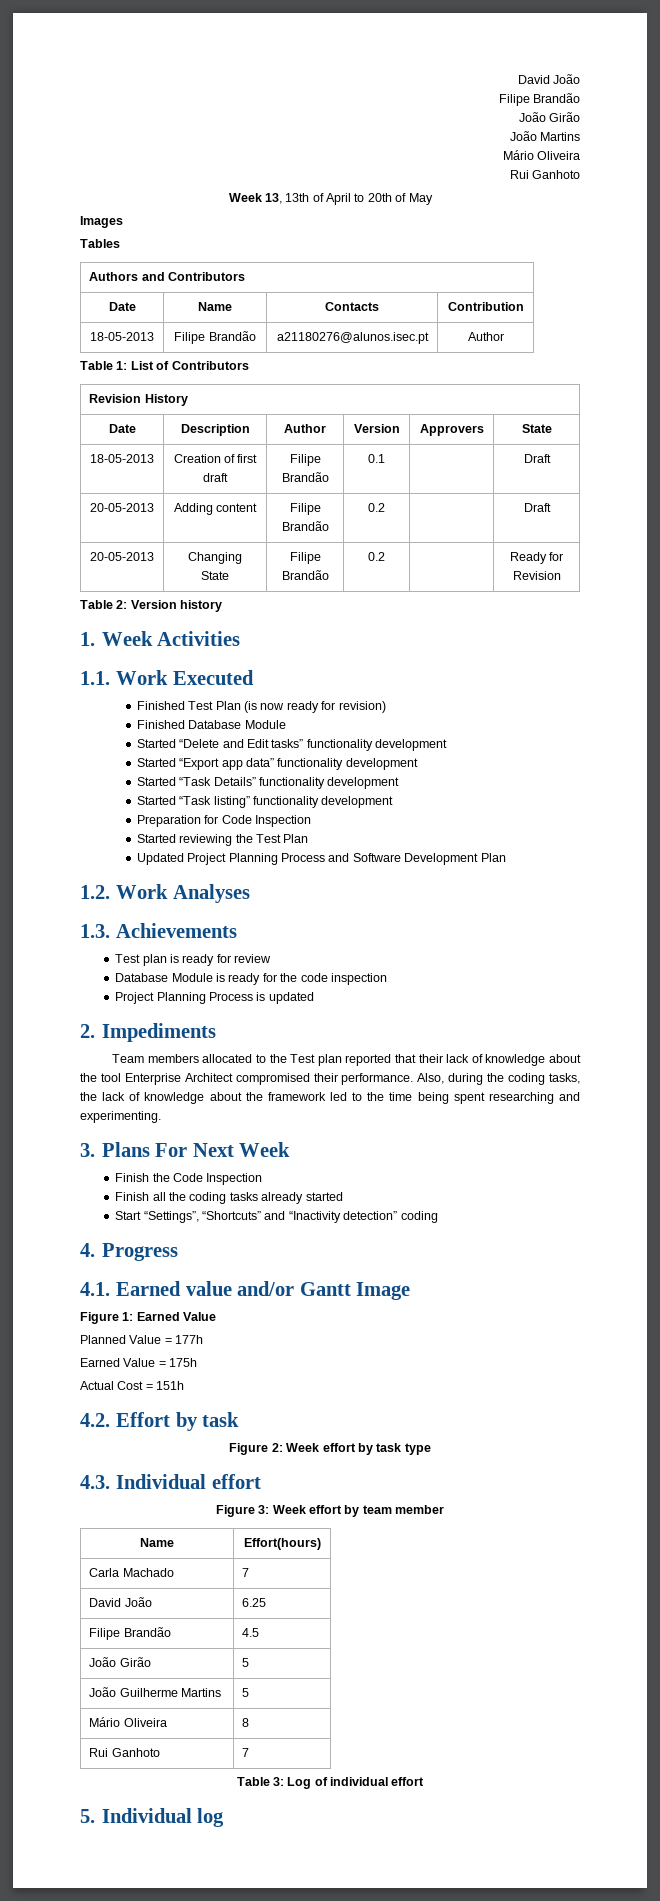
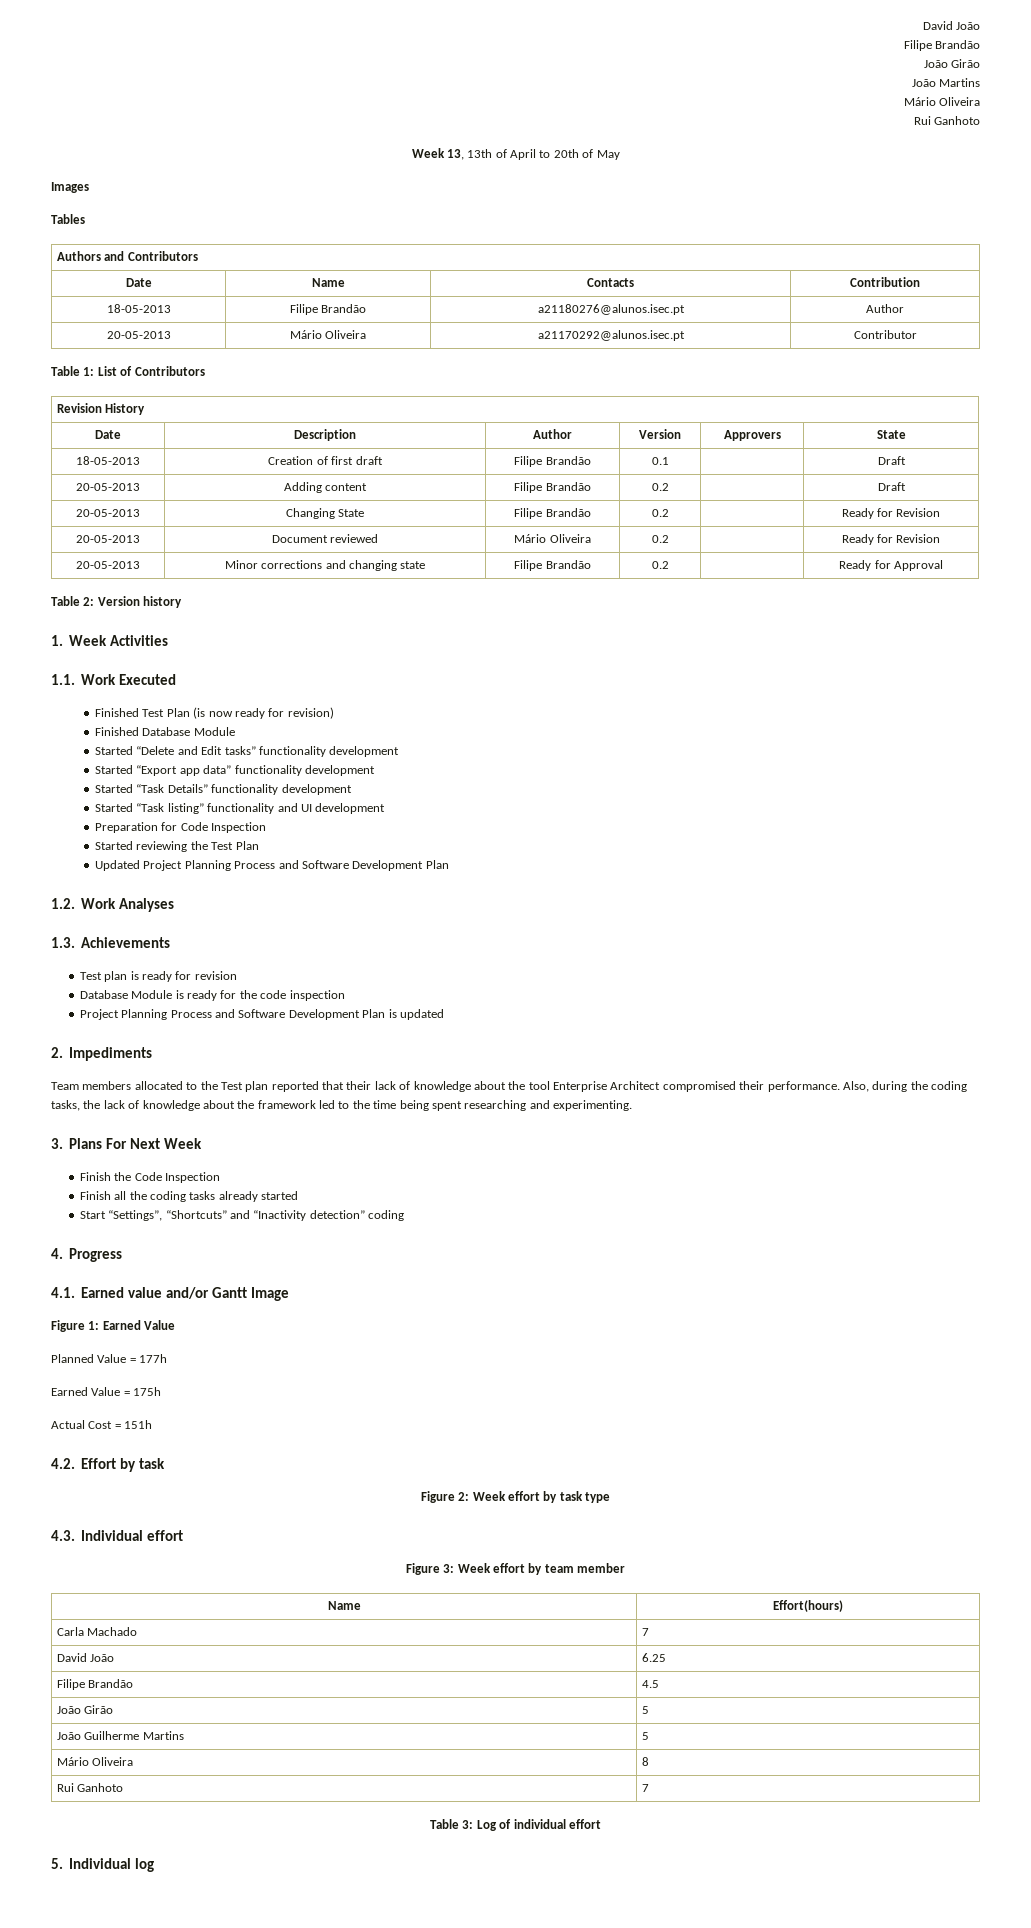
(504, 336) none -> [106,331,171,339] [289,330,367,339] [537,330,685,341] [853,330,917,339] // 20-05-2013 | Mário Oliveira | a21170292@alunos.isec.pt | Contributor
(561, 575) none -> [76,535,140,543] [271,534,379,543] [514,534,591,543] [651,535,669,543] [841,534,941,545] [76,561,140,569] [224,560,426,571] [514,560,591,571] [651,561,669,569] [839,560,943,571] // 20-05-2013 | Document reviewed | Mário Oliveira | 0.2 | | Ready for Revision // 20-05-2013 | Minor corrections and changing state | Filipe Brandão | 0.2 | | Ready for Approval
(320, 802) none -> [277,803,312,812] and UI
[234,954,272,963] review -> [194,971,237,980] revision
(254, 996) none -> [214,1009,386,1020] and Software Development Plan

